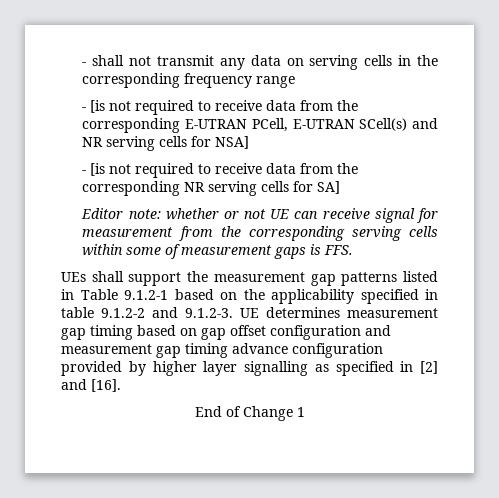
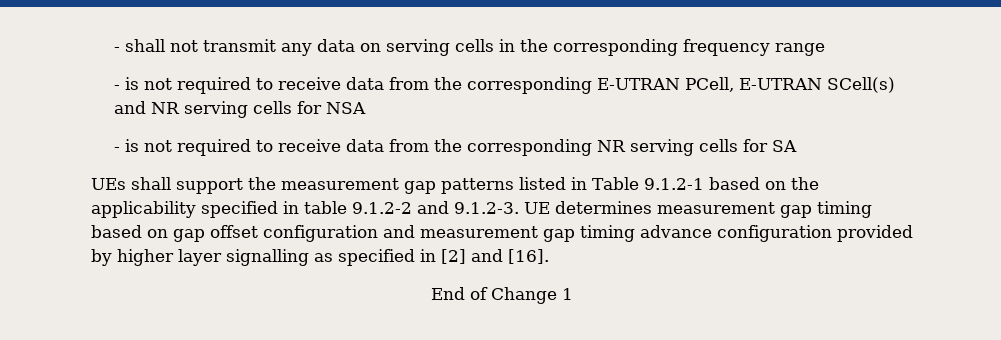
[90,100,106,113] [is -> [125,77,140,90] is
[215,136,250,149] [82,163,106,176] NSA] // - [is -> [326,102,367,114] [114,139,140,152] NSA // - is
[317,181,341,194] [81,208,438,223] [82,226,438,241] [82,244,354,259] SA] // Editor note: whether or not UE can receive signal for measurement from the corresponding serving cells within some of measurement gaps is FFS. -> [772,140,798,152] SA

